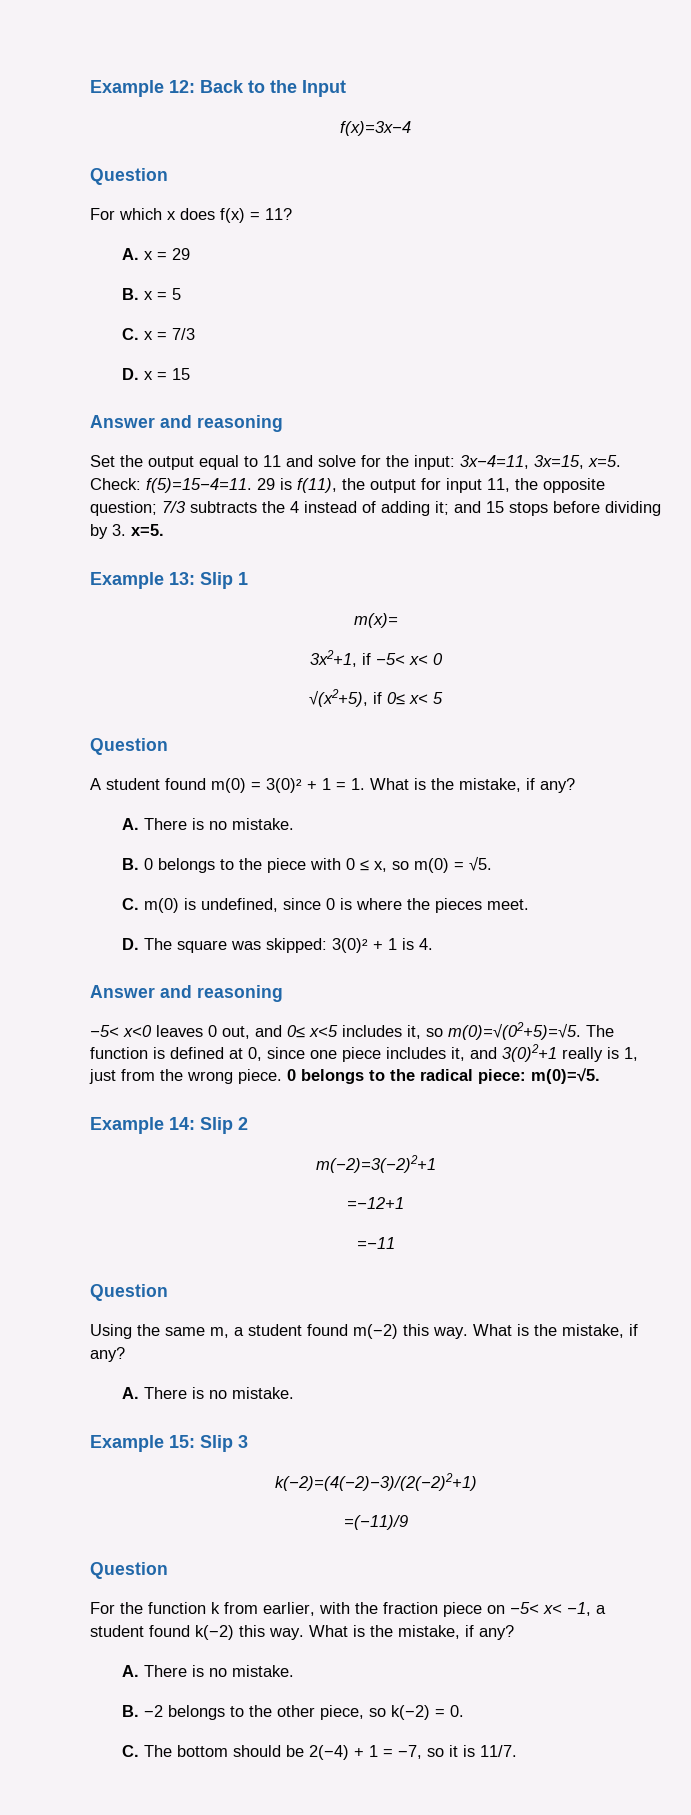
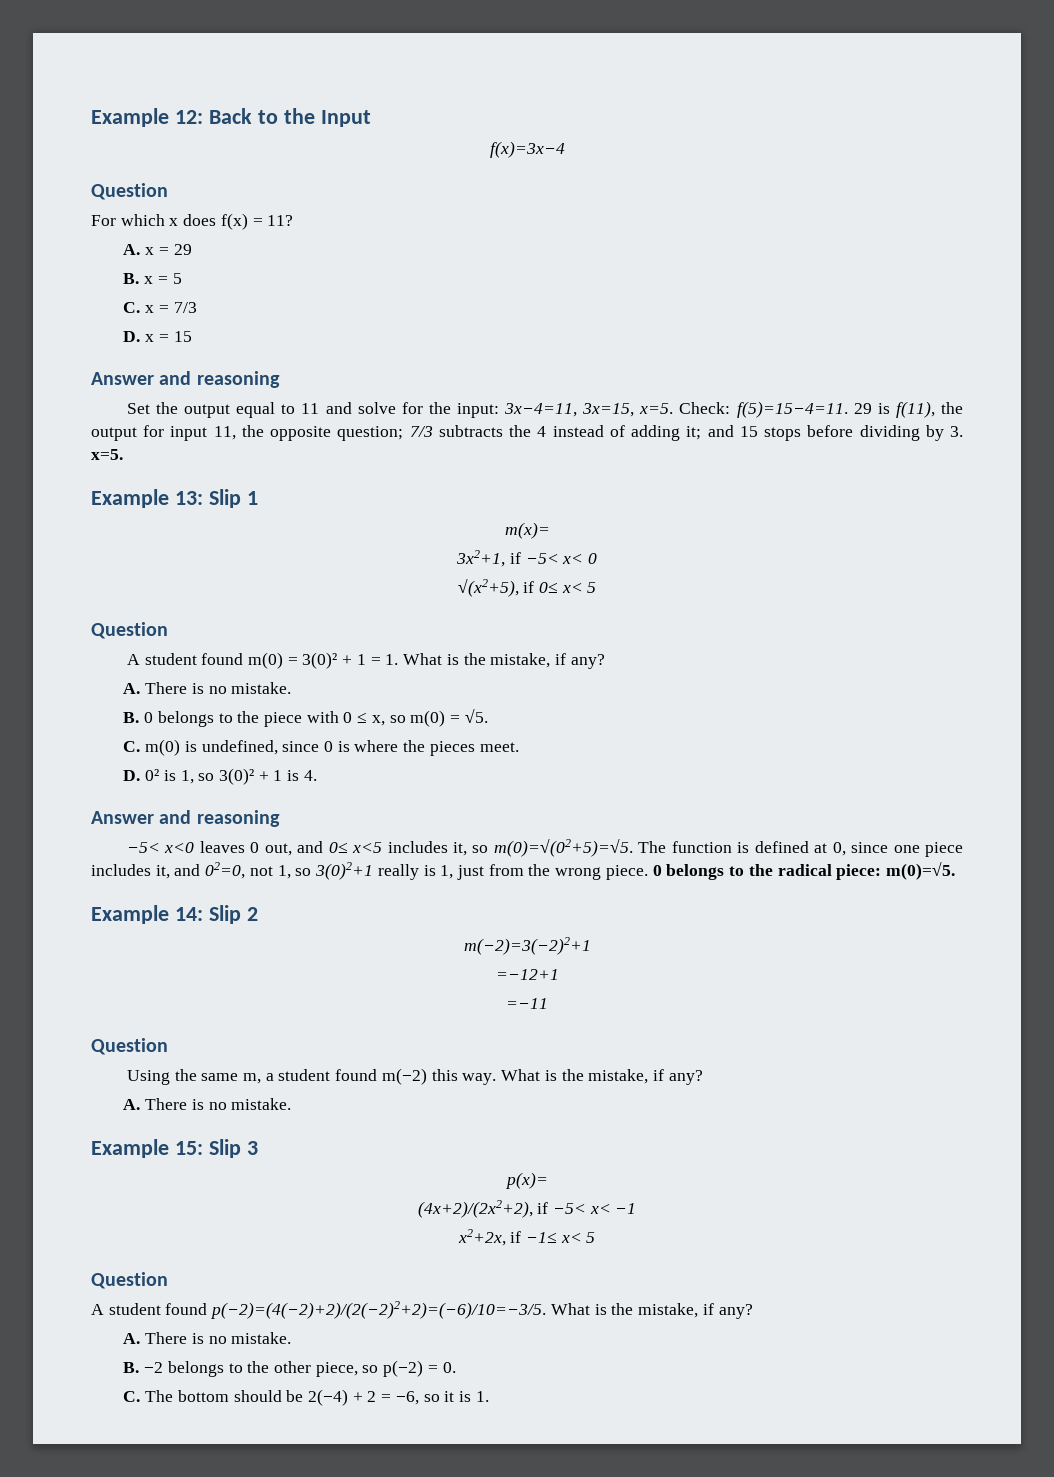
[144,938,328,953] The square was skipped: -> [145,769,215,784] 0² is 1, so
(497, 1053) none -> [205,862,312,879] 02=0, not 1, so
[274,1473,477,1491] [343,1515,408,1530] [90,1562,168,1579] [90,1602,606,1617] [90,1625,304,1640] k(−2)=(4(−2)−3)/(2(−2)2+1) // =(−11)/9 // Question // For the function k from earlier, with the fraction piece on −5< x< −1, a student found k(−2) this way. -> [504,1172,548,1189] [417,1200,637,1218] [457,1229,596,1246] [91,1272,168,1289] [91,1301,547,1319] p(x)= // (4x+2)/(2x2+2), if −5< x< −1 // x2+2x, if −1≤ x< 5 // Question // A student found p(−2)=(4(−2)+2)/(2(−2)2+2)=(−6)/10=−3/5.
[391,1705,431,1720] k(−2) -> [383,1360,424,1377] p(−2)
[369,1745,423,1759] 1 = −7, -> [367,1391,419,1405] 2 = −6,
[480,1745,518,1757] 11/7. -> [475,1391,489,1402] 1.

